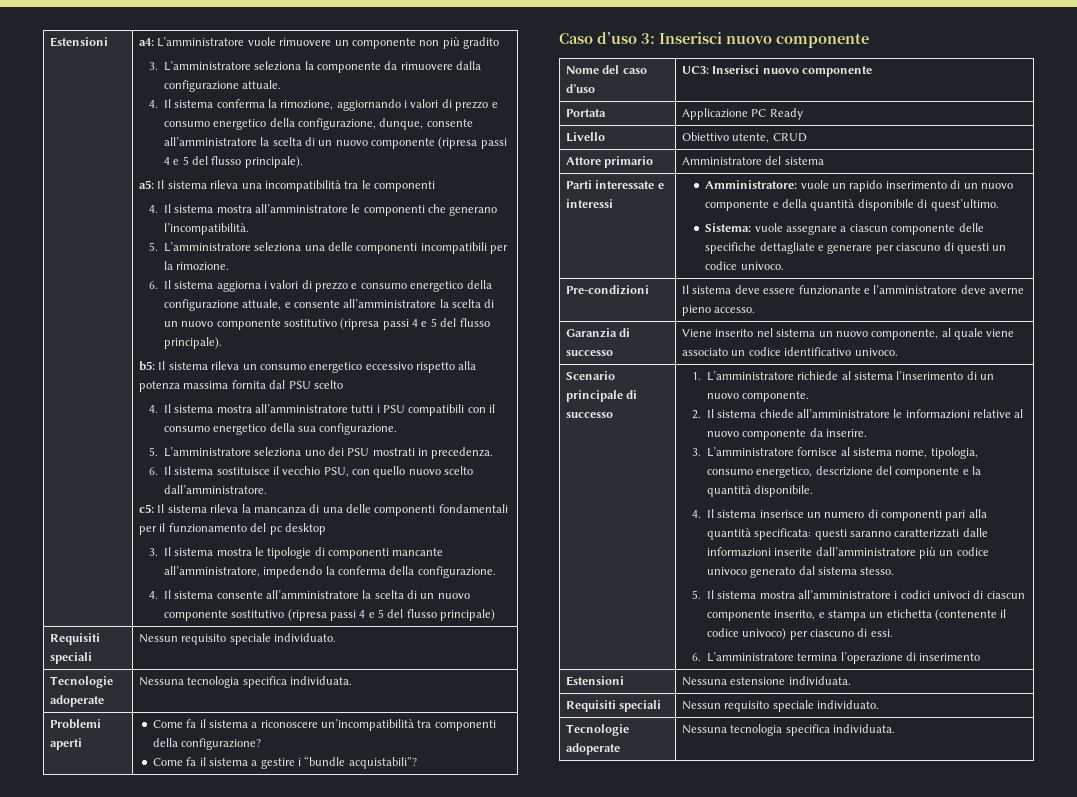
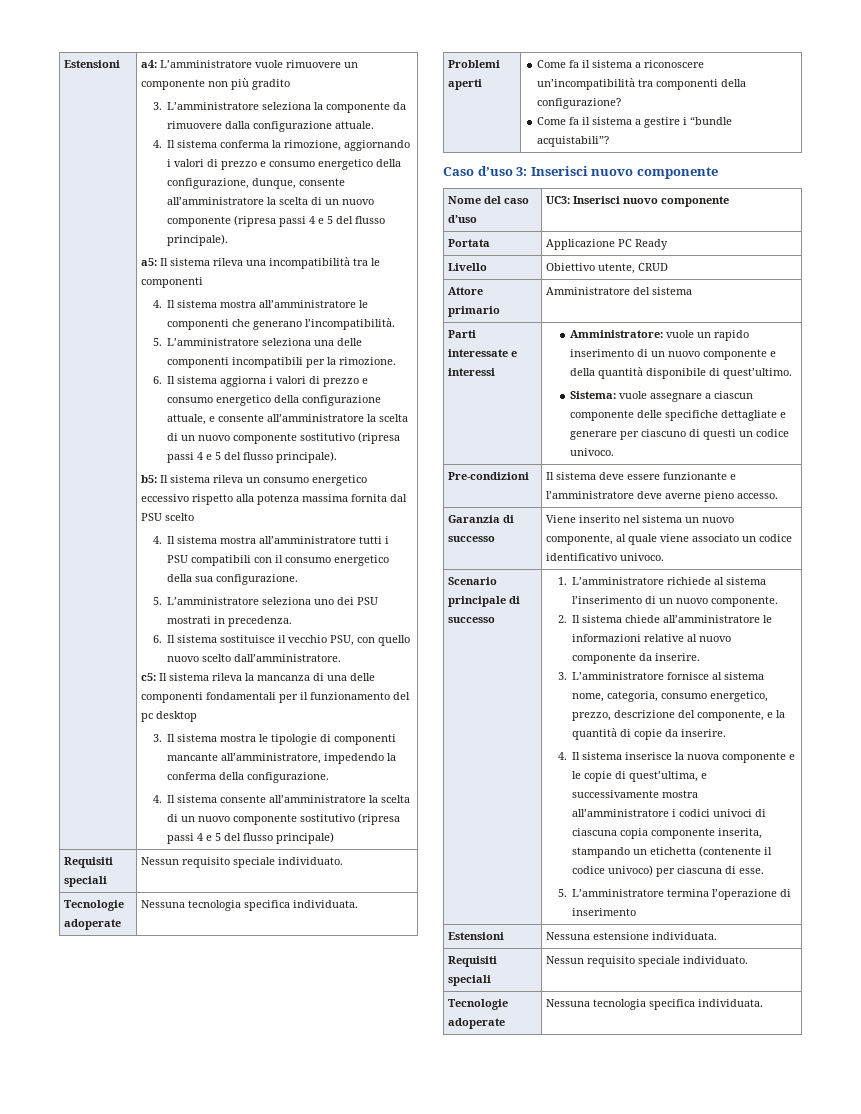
[930,447,978,459] tipologia, -> [607,691,659,702] categoria,
(813, 472) none -> [572,712,612,721] prezzo,
[895,467,960,478] componente -> [697,710,765,721] componente,
[754,485,814,497] disponibile. -> [620,729,727,740] di copie da inserire.
[806,509,987,521] [706,528,988,540] [706,547,989,559] [706,566,895,578] [691,590,757,599] un numero di componenti pari alla quantità specificata: questi saranno caratterizzati dalle informazioni inserite dall’amministratore più un codice univoco generato dal sistema stesso. // 5. Il sistema -> [675,752,796,763] [572,771,708,782] [572,790,660,798] la nuova componente e le copie di quest’ultima, e successivamente
[986,591,1025,599] [706,610,866,621] ciascun componente inserito, e stampa -> [572,828,763,839] [572,847,631,858] ciascuna copia componente inserita, stampando
[809,628,893,637] [691,653,701,661] ciascuno di essi. // 6. -> [677,866,765,874] [557,889,567,897] ciascuna di esse. // 5.

